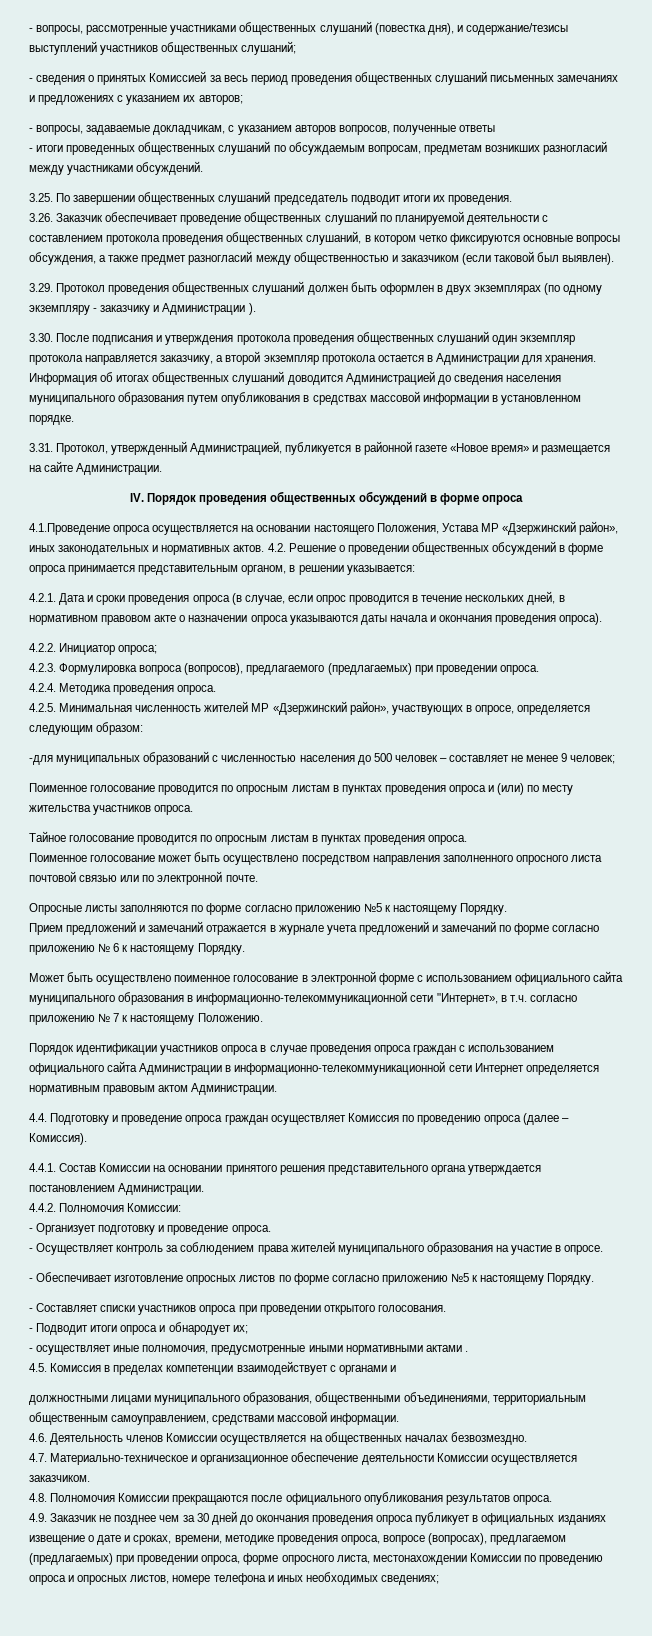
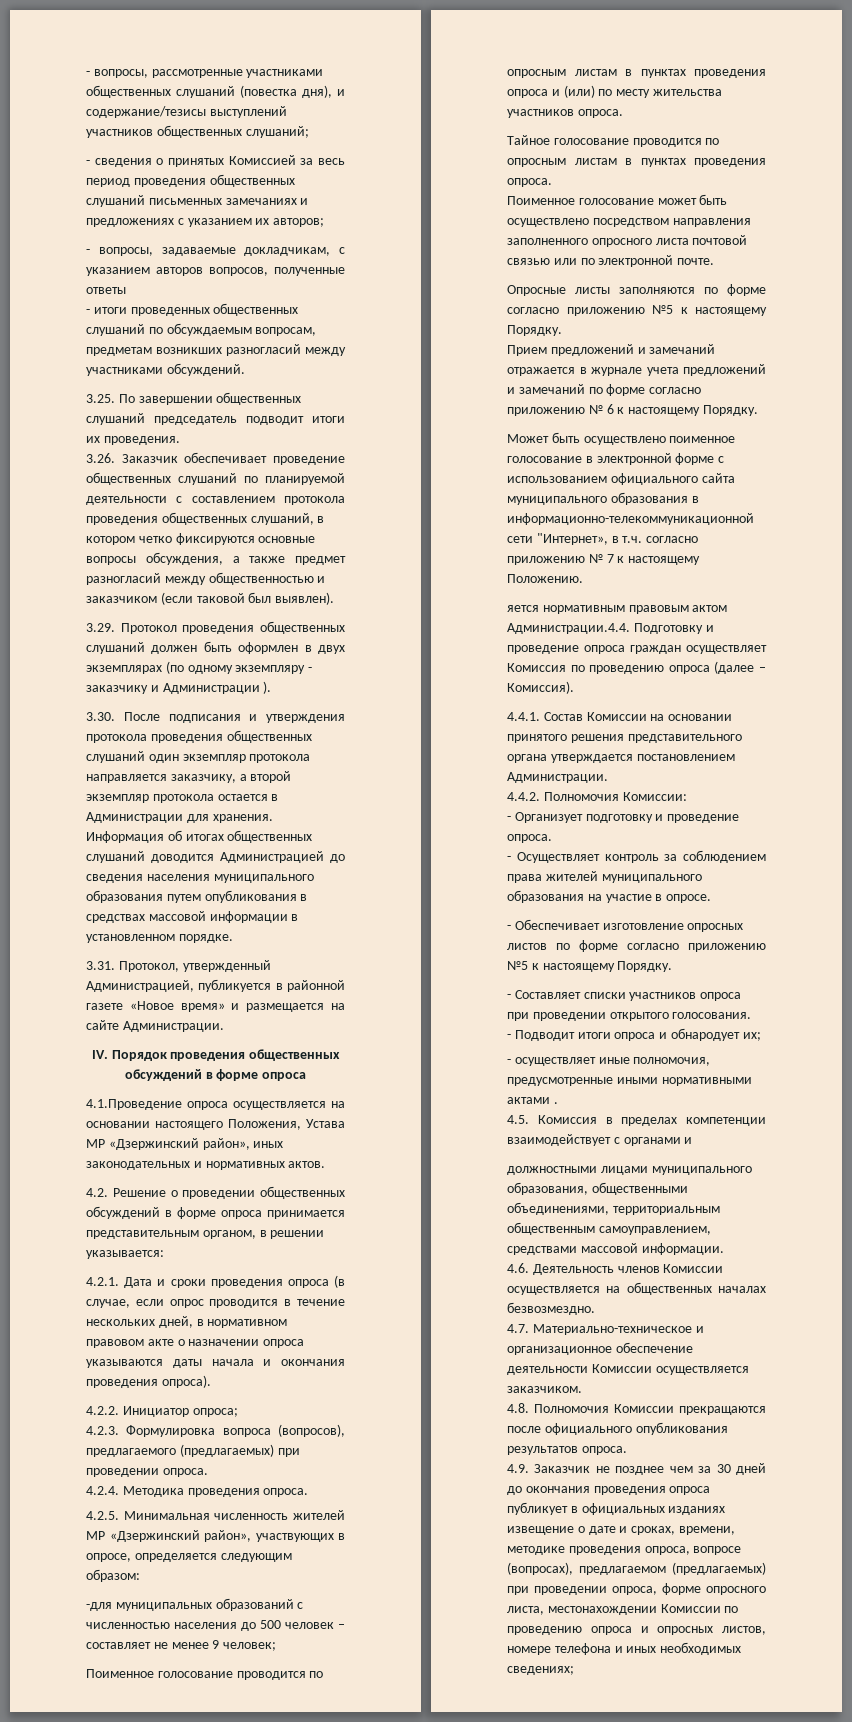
(265, 548) none -> (326, 1164) //
[29,1043,555,1055] [29,1061,599,1075] Порядок идентификации участников опроса в случае проведения опроса граждан с использованием официального сайта Администрации в информационно-телекоммуникационной сети Интернет определяется -> [507,605,539,612] яется
[191,1083,278,1095] [29,1113,47,1122] Администрации. // 4.4. -> [507,623,630,634] Администрации.4.4.

